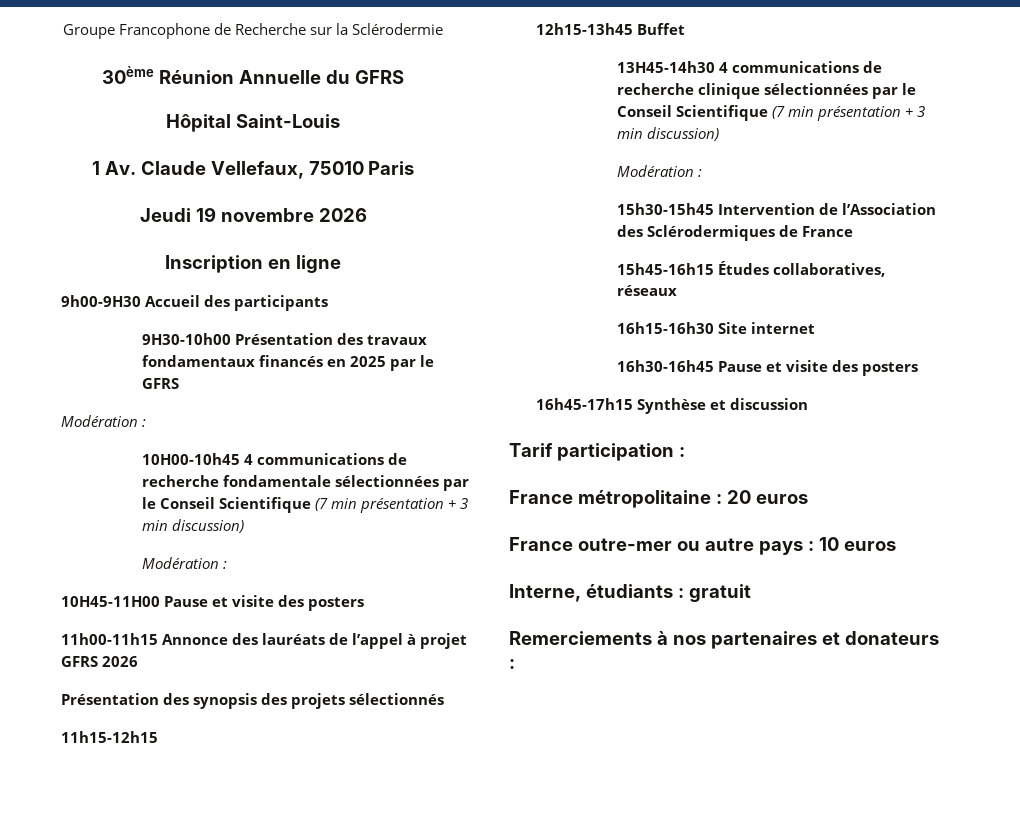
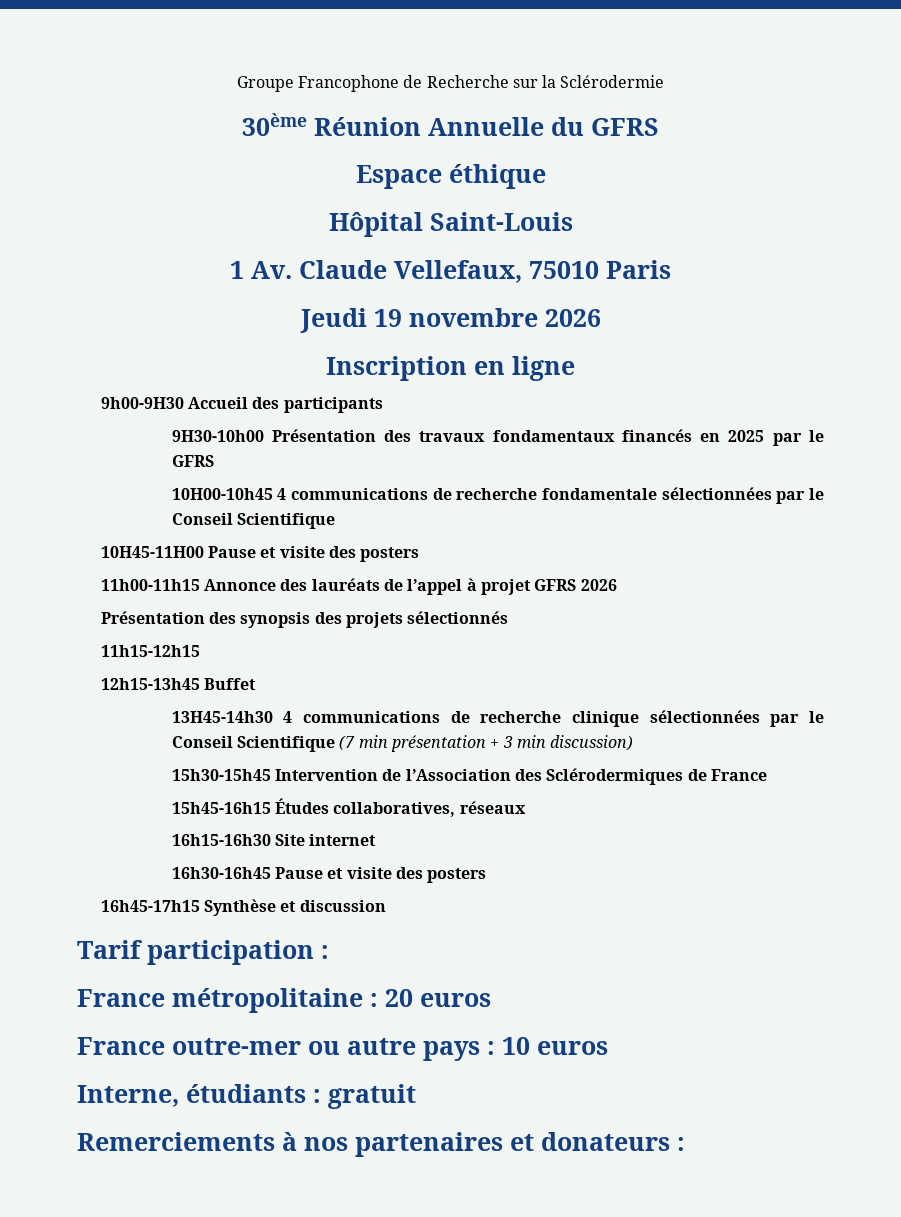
(404, 77) none -> [355,164,546,189] // Espace éthique
[61,415,147,427] // Modération : -> (214, 461) none
[315,498,469,513] [142,519,245,533] [142,557,228,569] (7 min présentation + 3 min discussion) // Modération : -> (335, 521) none
[617,165,703,177] // Modération : -> (634, 743) none

